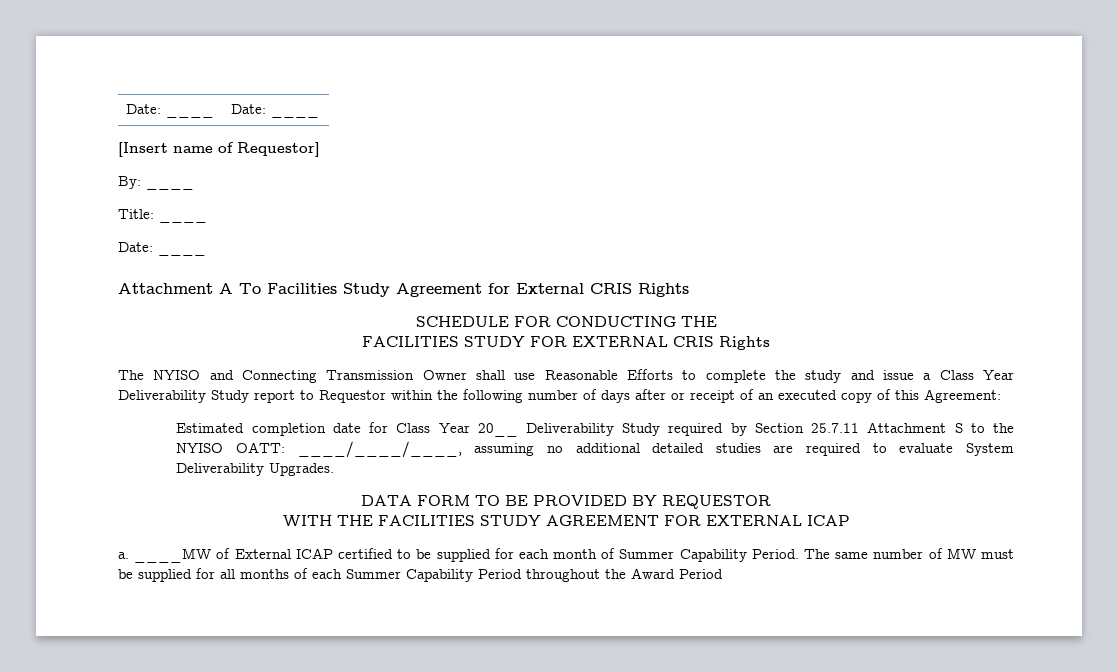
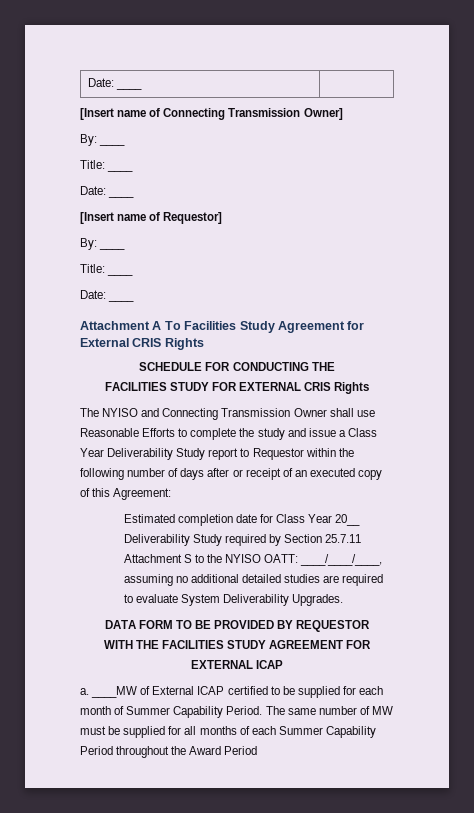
(214, 116) none -> [80,108,343,120] [80,134,126,146] [80,160,105,169] [107,169,134,172] // [Insert name of Connecting Transmission Owner] // By: ____ // Title: ____ //

